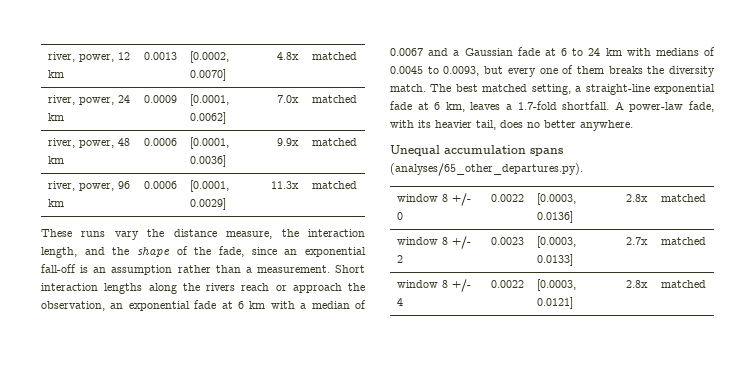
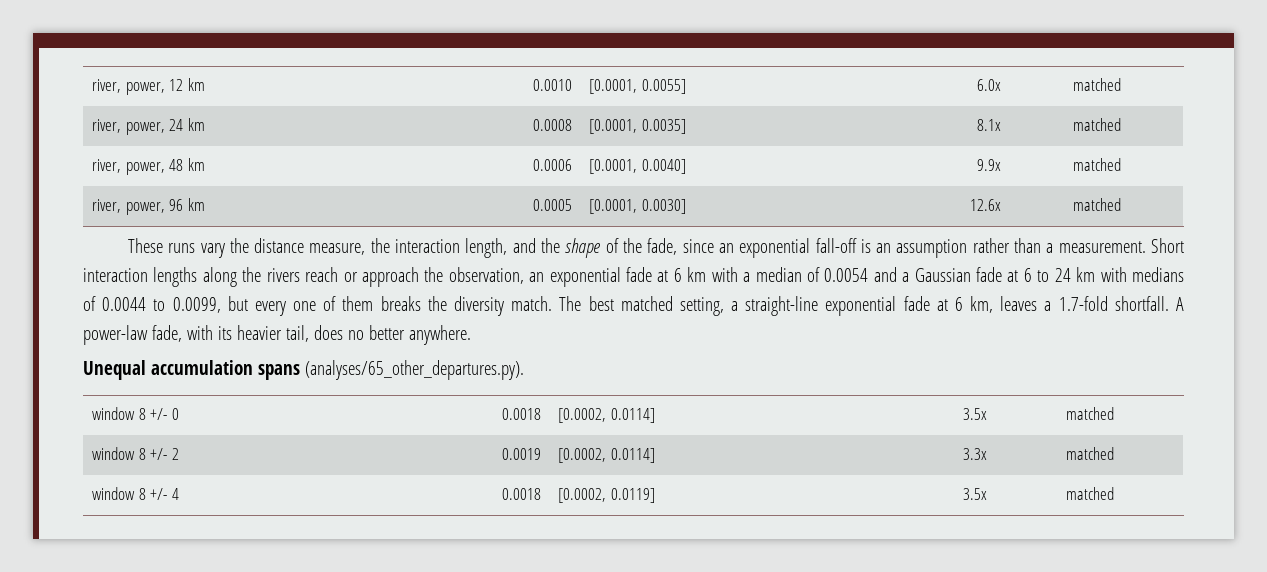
[144,52,178,60] [189,51,229,63] [189,69,226,81] [277,52,300,60] 0.0013 | [0.0002, 0.0070] | 4.8x -> [532,79,572,91] [589,79,686,94] [976,79,1001,91] 0.0010 | [0.0001, 0.0055] | 6.0x
[144,95,178,103] [189,94,229,106] [189,112,226,124] [277,95,300,103] 0.0009 | [0.0001, 0.0062] | 7.0x -> [532,119,572,131] [589,119,686,134] [976,119,1001,131] 0.0008 | [0.0001, 0.0035] | 8.1x
[189,155,226,167] 0.0036] -> [641,159,686,174] 0.0040]
[144,181,178,189] [189,180,229,192] [189,198,226,210] [271,181,300,189] 0.0006 | [0.0001, 0.0029] | 11.3x -> [532,199,572,211] [589,199,686,214] [969,199,1001,211] 0.0005 | [0.0001, 0.0030] | 12.6x
[390,48,423,56] 0.0067 -> [824,268,869,282] 0.0054
[390,66,480,76] 0.0045 to 0.0093, -> [102,297,221,313] 0.0044 to 0.0099,
[491,194,525,202] [536,193,576,205] [536,211,573,223] [626,194,649,202] 0.0022 | [0.0003, 0.0136] | 2.8x -> [501,408,541,420] [558,408,655,423] [962,408,987,420] 0.0018 | [0.0002, 0.0114] | 3.5x
[491,237,525,245] [536,236,576,248] [536,254,573,266] [626,237,649,245] 0.0023 | [0.0003, 0.0133] | 2.7x -> [501,448,541,460] [558,448,655,463] [962,448,987,460] 0.0019 | [0.0002, 0.0114] | 3.3x
[491,280,525,288] [536,279,576,291] [536,297,573,309] [626,280,649,288] 0.0022 | [0.0003, 0.0121] | 2.8x -> [501,488,541,500] [558,488,655,503] [962,488,987,500] 0.0018 | [0.0002, 0.0119] | 3.5x

